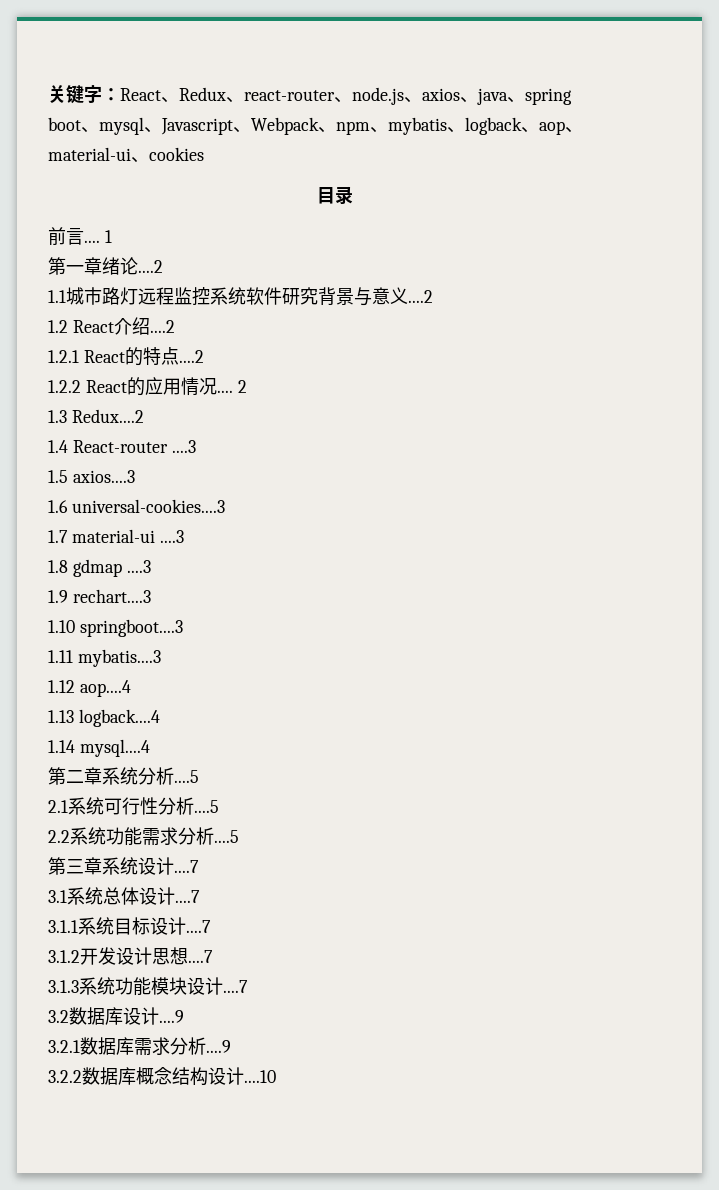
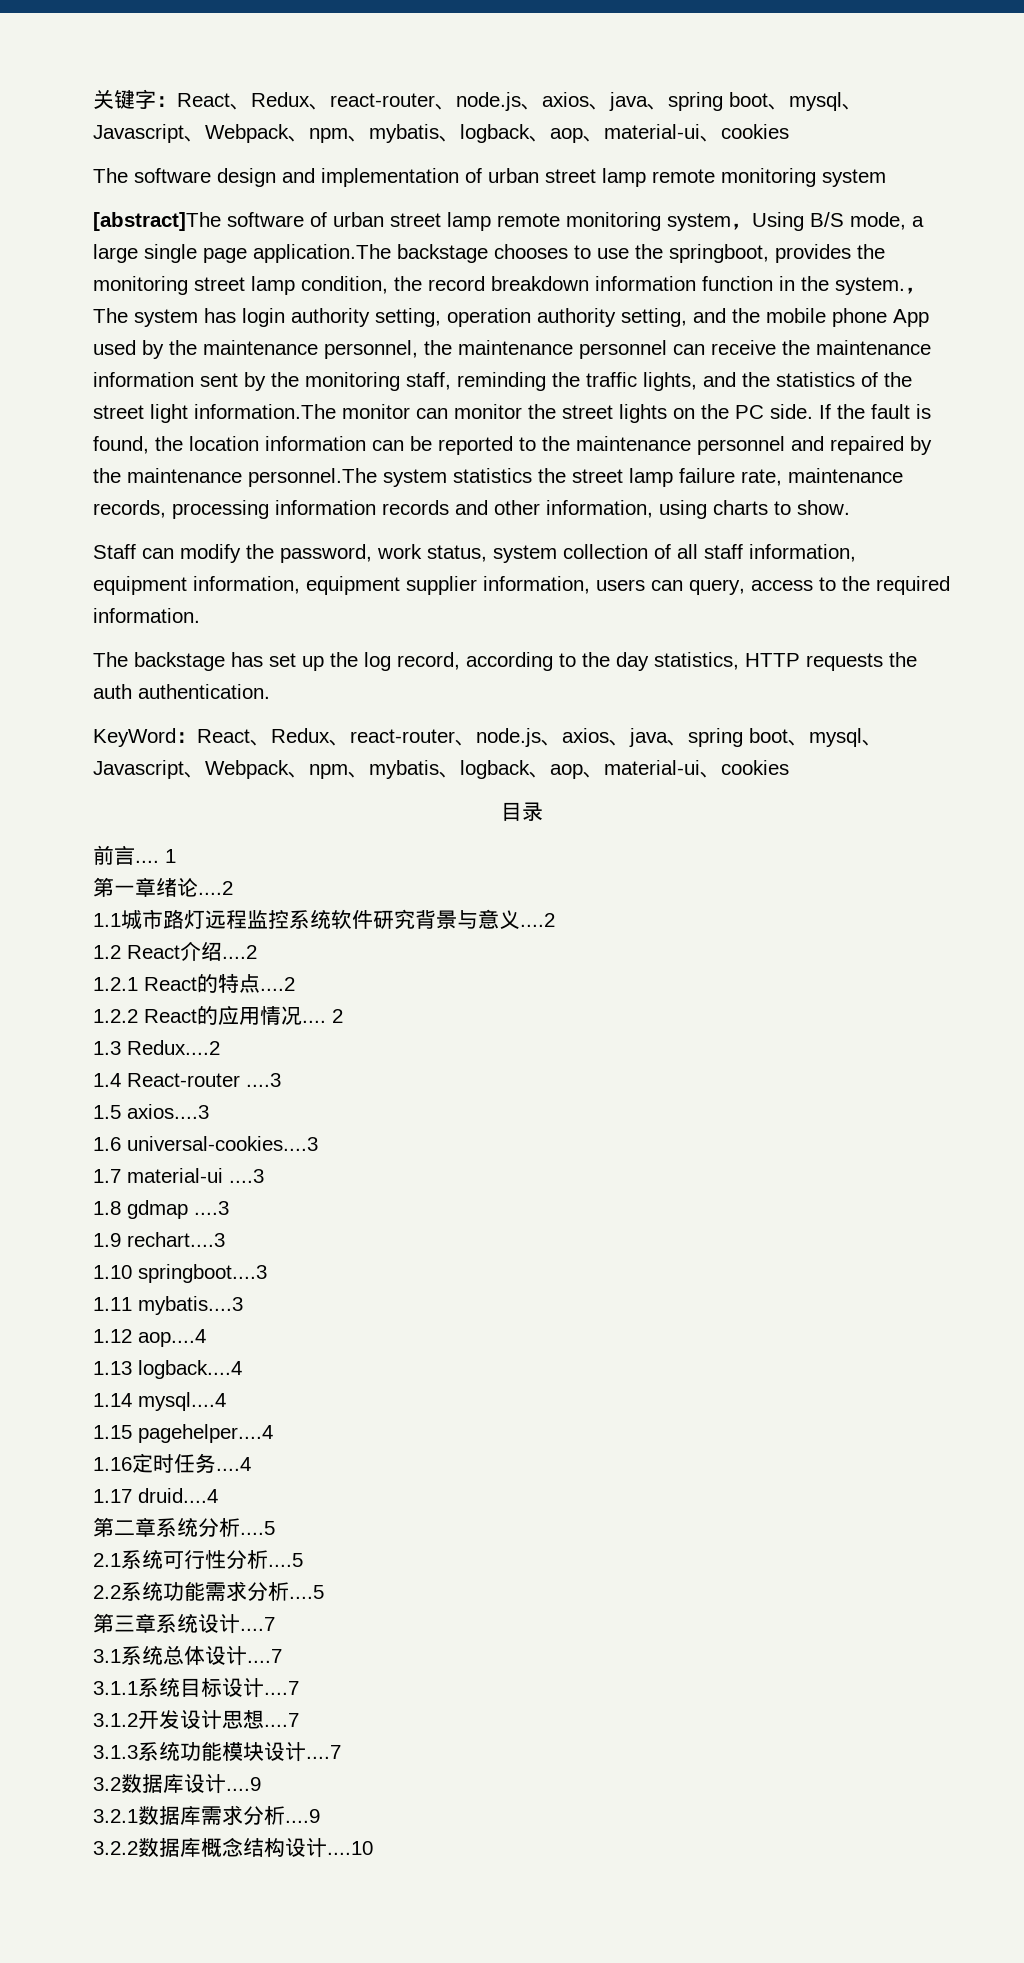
(204, 154) none -> [93,168,886,187] [93,212,924,231] [93,244,885,263] [93,276,926,295] [93,308,929,327] [93,340,931,359] [93,372,912,391] [93,404,931,423] [93,436,932,455] [93,468,903,487] [93,500,850,519] [93,544,856,563] [93,576,950,595] [93,608,200,623] [93,652,917,671] [93,684,270,699] [93,728,883,747] [93,760,789,779] // The software design and implementation of urban street lamp remote monitoring system // [abstract]The software of urban street lamp remote monitoring system，Using B/S mode, a large single page application.The backstage chooses to use the springboot, provides the monitoring street lamp condition, the record breakdown information function in the system.，The system has login authority setting, operation authority setting, and the mobile phone App used by the maintenance personnel, the maintenance personnel can receive the maintenance information sent by the monitoring staff, reminding the traffic lights, and the statistics of the street light information.The monitor can monitor the street lights on the PC side. If the fault is found, the location information can be reported to the maintenance personnel and repaired by the maintenance personnel.The system statistics the street lamp failure rate, maintenance records, processing information records and other information, using charts to show. // Staff can modify the password, work status, system collection of all staff information, equipment information, equipment supplier information, users can query, access to the required information. // The backstage has set up the log record, according to the day statistics, HTTP requests the auth authentication. // KeyWord：React、Redux、react-router、node.js、axios、java、spring boot、mysql、Javascript、Webpack、npm、mybatis、logback、aop、material-ui、cookies
(150, 748) none -> [93,1424,273,1443] [93,1453,251,1473] [93,1488,218,1503] // 1.15 pagehelper....4 // 1.16定时任务....4 // 1.17 druid....4

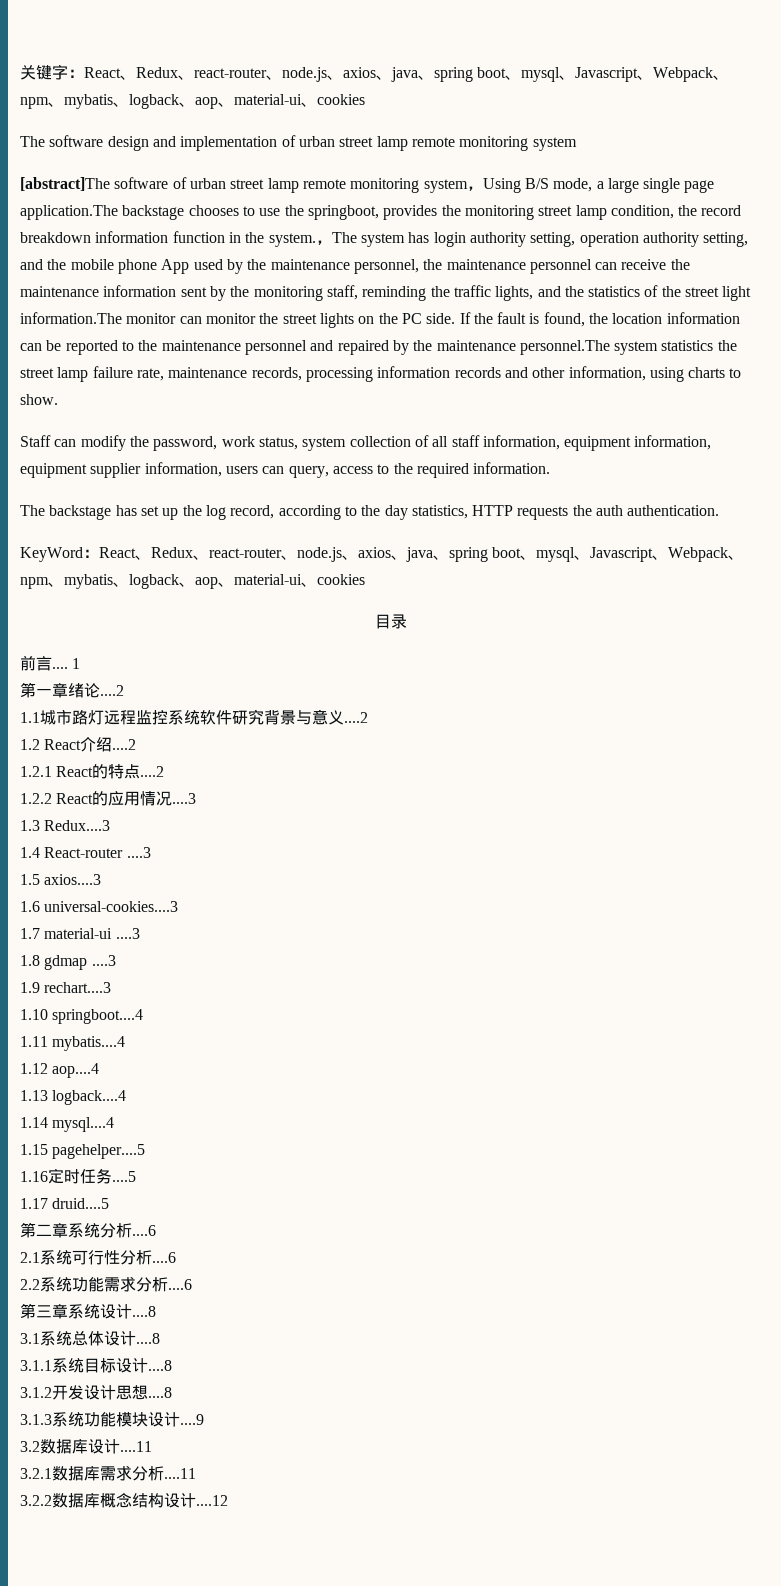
[302,1009,343,1023] .... 2 -> [172,793,197,804] ....3
[127,1040,220,1055] Redux....2 -> [44,820,111,831] Redux....3
[138,1264,267,1283] springboot....3 -> [52,1009,144,1024] springboot....4
[138,1296,243,1315] mybatis....3 -> [52,1036,126,1051] mybatis....4
[138,1424,273,1443] pagehelper....4 -> [52,1144,146,1159] pagehelper....5
[216,1457,251,1471] ....4 -> [112,1171,136,1182] ....5
[138,1488,218,1503] druid....4 -> [52,1198,110,1209] druid....5
[240,1521,275,1535] ....5 -> [132,1225,156,1236] ....6
[268,1553,303,1567] ....5 -> [152,1252,176,1263] ....6
[289,1585,324,1599] ....5 -> [168,1279,192,1290] ....6
[240,1617,275,1631] ....7 -> [132,1306,156,1317] ....8
[247,1649,282,1663] ....7 -> [136,1333,160,1344] ....8
[264,1681,299,1695] ....7 -> [148,1360,172,1371] ....8
[264,1713,299,1727] ....7 -> [148,1387,172,1398] ....8
[306,1745,341,1759] ....7 -> [180,1414,204,1425] ....9
[226,1777,261,1791] ....9 -> [120,1441,152,1452] ....11
[285,1809,320,1823] ....9 -> [164,1468,196,1479] ....11
[327,1841,373,1855] ....10 -> [196,1495,228,1506] ....12

